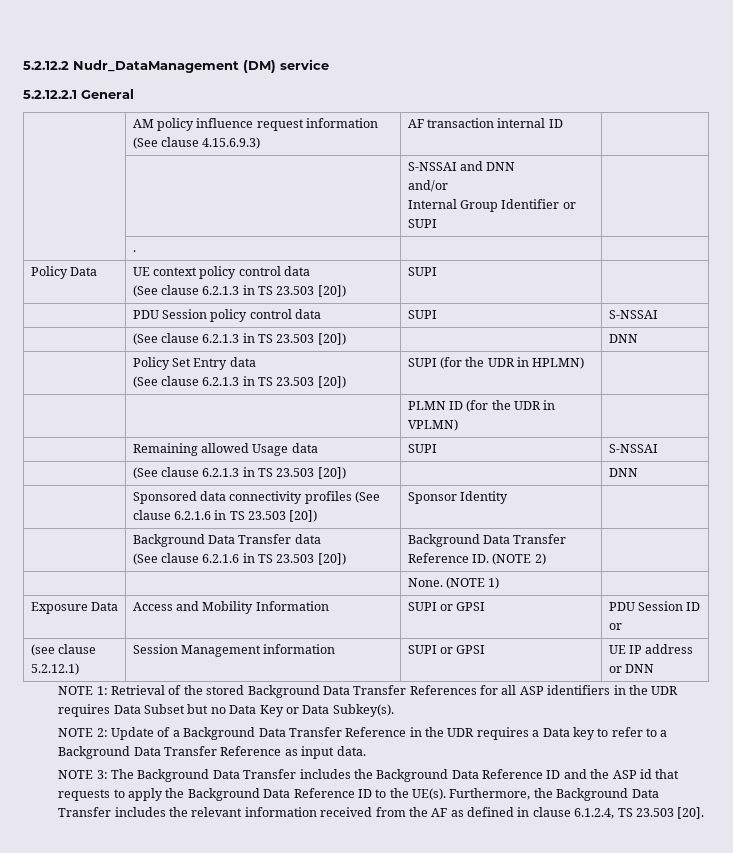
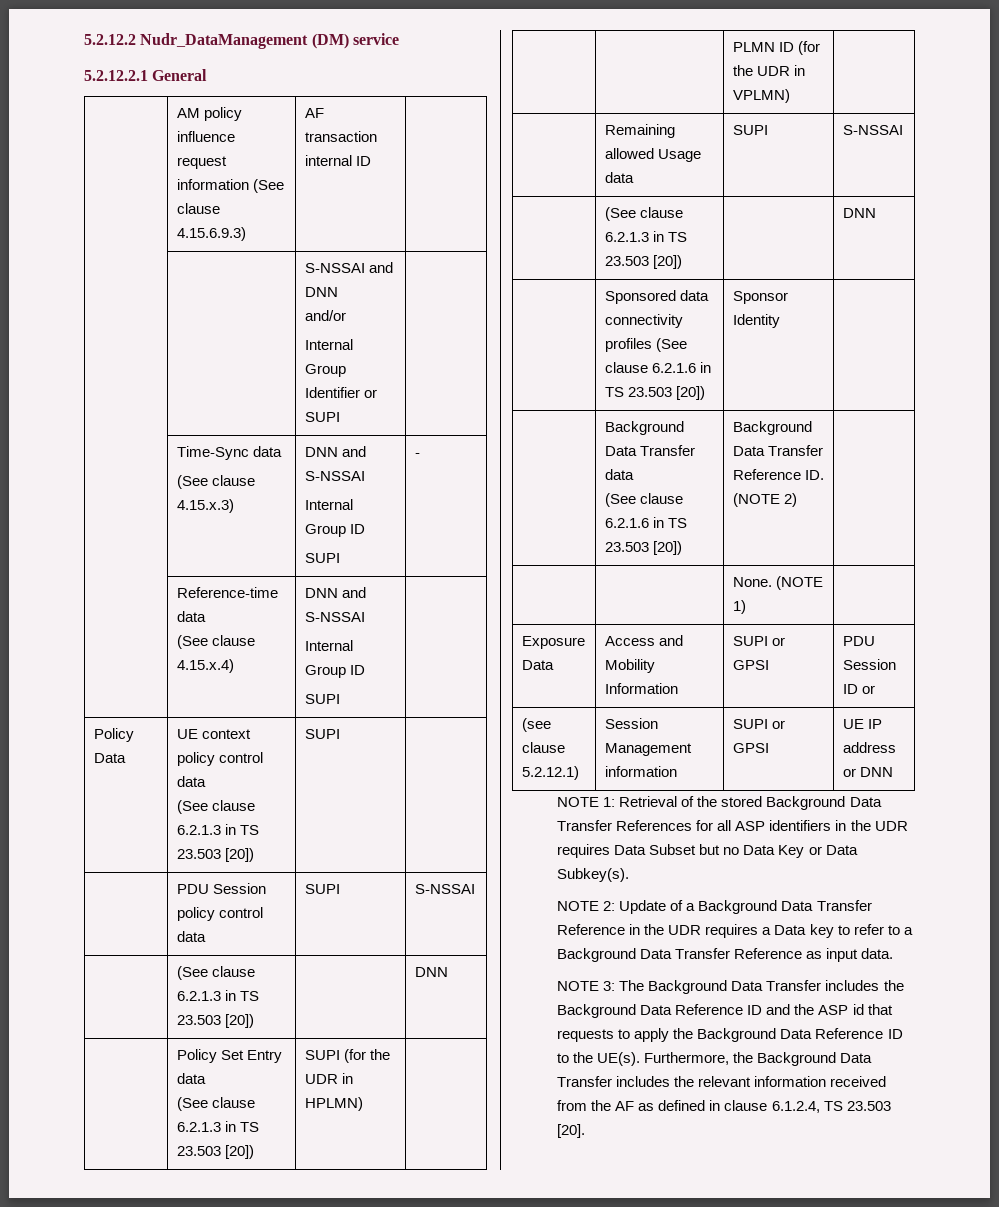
[132,250,136,252] . | -> [176,446,282,460] [176,475,255,489] [176,499,234,513] [304,446,366,457] [304,471,365,481] [304,499,353,510] [304,524,365,537] [304,553,340,563] [414,453,420,457] [176,587,278,598] [176,611,206,622] [176,635,255,649] [176,659,234,673] [304,587,366,598] [304,612,365,622] [304,640,353,651] [304,665,365,678] [304,694,340,704] Time-Sync data // (See clause 4.15.x.3) | DNN and S-NSSAI // Internal Group ID // SUPI | - // | Reference-time data // (See clause 4.15.x.4) | DNN and S-NSSAI // Internal Group ID // SUPI

